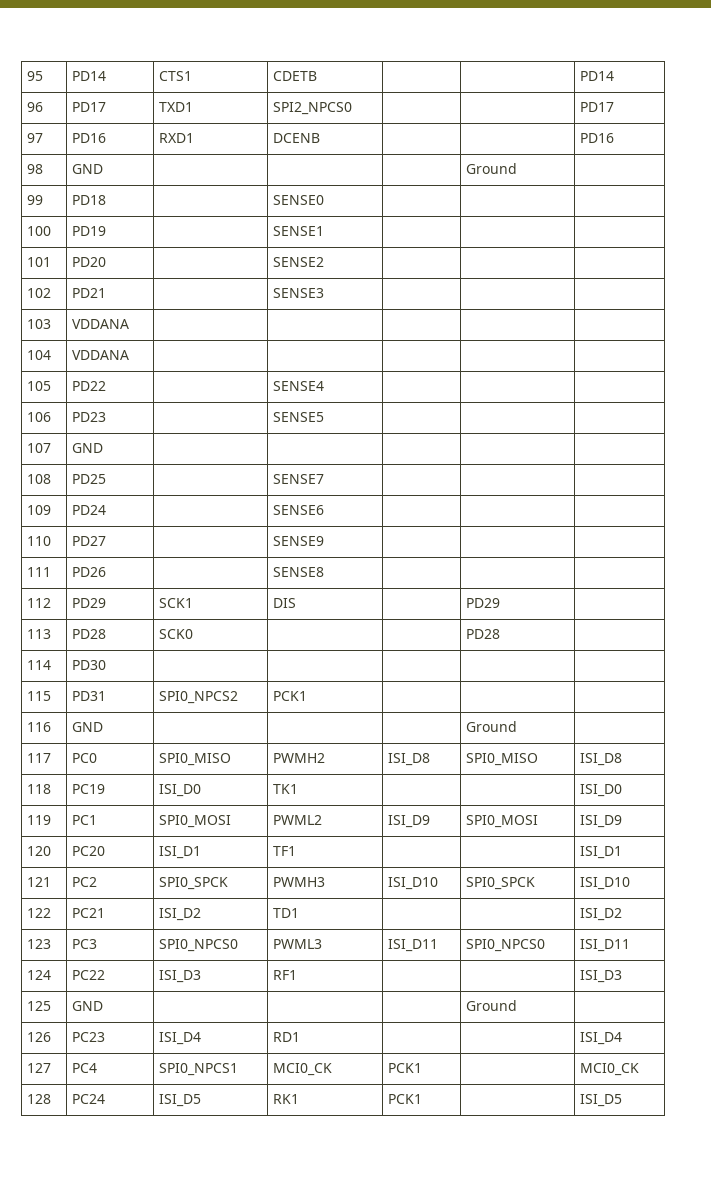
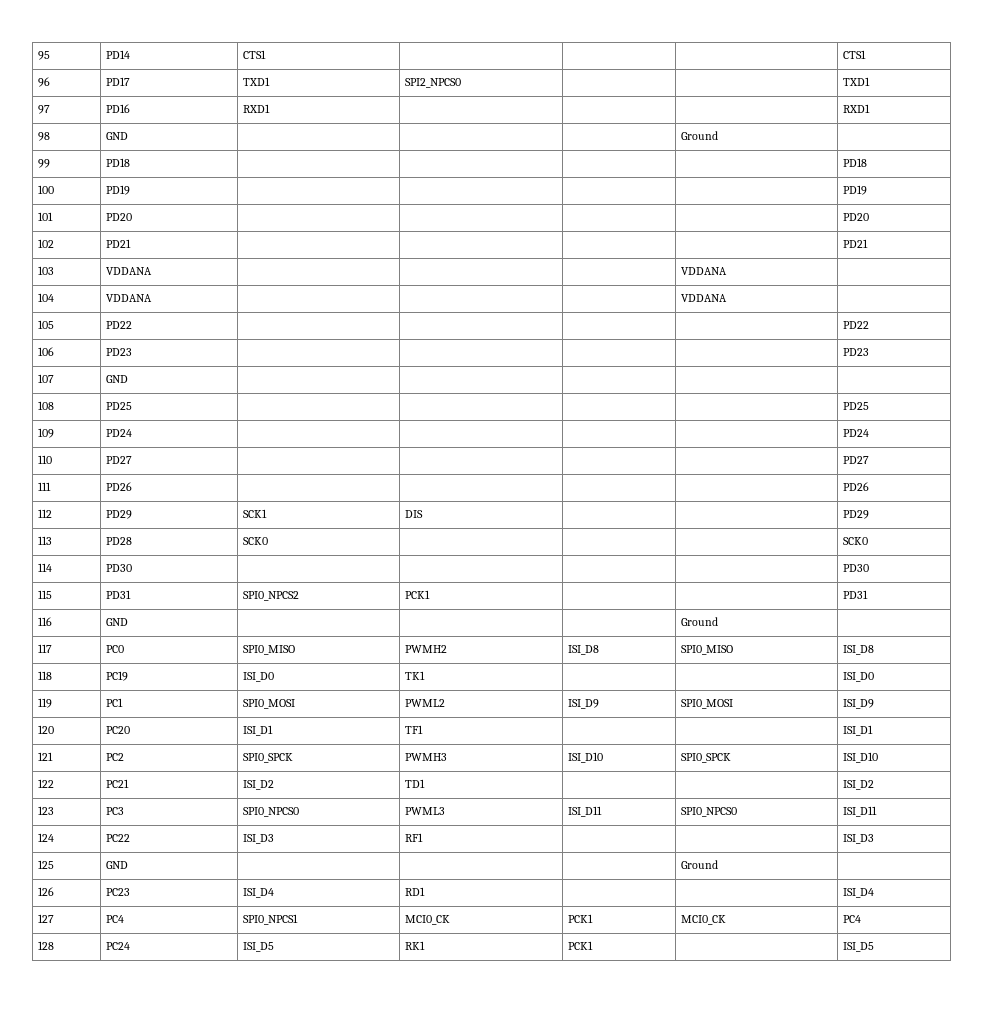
[272,71,317,81] [579,71,614,81] CDETB | | | PD14 -> [843,50,867,59] | | | CTS1
[579,102,614,112] PD17 -> [843,77,871,86] TXD1
[272,133,320,143] [579,133,614,143] DCENB | | | PD16 -> [843,104,871,113] | | | RXD1
[272,195,324,205] SENSE0 | | | -> [843,158,868,167] | | | PD18
[272,226,324,236] SENSE1 | | | -> [843,185,868,195] | | | PD19
[272,257,324,267] SENSE2 | | | -> [843,213,870,221] | | | PD20
[272,288,324,298] SENSE3 | | | -> [843,239,869,248] | | | PD21
(129, 324) none -> [681,267,728,275] VDDANA
(129, 355) none -> [681,294,728,302] VDDANA
[272,381,324,391] SENSE4 | | | -> [843,321,870,329] | | | PD22
[272,412,324,422] SENSE5 | | | -> [843,348,870,356] | | | PD23
[272,474,324,484] SENSE7 | | | -> [843,402,870,410] | | | PD25
[272,505,324,515] SENSE6 | | | -> [843,429,870,437] | | | PD24
[272,536,324,546] SENSE9 | | | -> [843,456,870,464] | | | PD27
[272,567,324,577] SENSE8 | | | -> [843,482,870,491] | | | PD26
[465,598,500,608] PD29 | -> [843,510,870,519] | PD29
[465,629,500,639] PD28 | -> [843,537,869,545] | SCK0
(106, 665) none -> [843,564,870,572] PD30
(307, 696) none -> [843,590,869,599] PD31
[579,1063,639,1076] | MCI0_CK -> [681,915,727,925] [843,915,862,923] MCI0_CK | PC4

